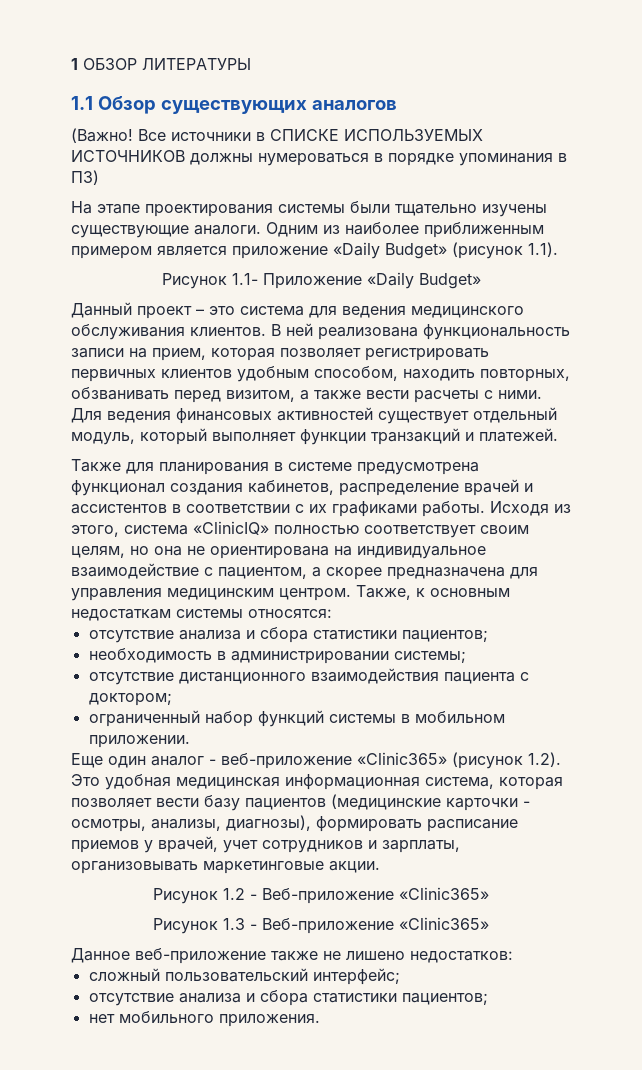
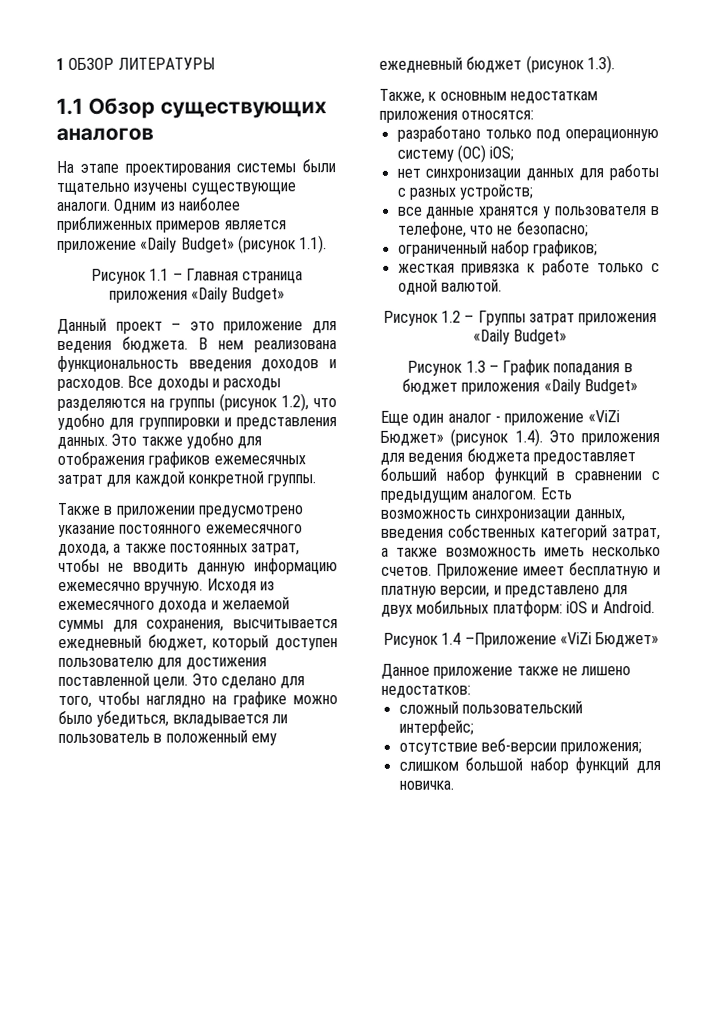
[71,128,483,143] [71,150,567,166] [71,170,99,185] // (Важно! Все источники в СПИСКЕ ИСПОЛЬЗУЕМЫХ ИСТОЧНИКОВ должны нумероваться в порядке упоминания в ПЗ) -> (154, 134) none
[424,222,544,238] [71,246,152,259] приближенным примером -> [57,216,222,233] приближенных примеров
[231,273,362,289] 1.1- Приложение -> [149,268,304,284] [108,290,188,303] 1.1 – Главная страница приложения
[240,306,524,318] [71,323,570,340] [71,348,489,361] [71,366,570,382] [71,387,542,403] [71,407,557,424] [71,428,558,445] [71,459,479,475] [71,479,533,496] [71,501,571,517] [71,521,529,538] [71,546,486,559] [71,563,538,580] [71,588,351,601] система для ведения медицинского обслуживания клиентов. В ней реализована функциональность записи на прием, которая позволяет регистрировать первичных клиентов удобным способом, находить повторных, обзванивать перед визитом, а также вести расчеты с ними. Для ведения финансовых активностей существует отдельный модуль, который выполняет функции транзакций и платежей. // Также для планирования в системе предусмотрена функционал создания кабинетов, распределение врачей и ассистентов в соответствии с их графиками работы. Исходя из этого, система «ClinicIQ» полностью соответствует своим целям, но она не ориентирована на индивидуальное взаимодействие с пациентом, а скорее предназначена для управления медицинским центром. -> [223,321,337,334] [57,336,337,353] [57,355,338,372] [57,375,282,391] [57,393,337,412] [57,413,337,430] [57,432,263,449] [57,451,306,468] [57,470,317,487] [57,502,304,518] [58,524,303,537] [58,543,301,556] [58,558,338,575] [58,578,275,594] [58,596,290,613] [58,619,338,632] [58,634,339,651] [58,657,267,670] [58,672,306,689] [58,691,338,708] [58,710,288,727] [58,729,277,746] [379,55,615,74] приложение для ведения бюджета. В нем реализована функциональность введения доходов и расходов. Все доходы и расходы разделяются на группы (рисунок 1.2), что удобно для группировки и представления данных. Это также удобно для отображения графиков ежемесячных затрат для каждой конкретной группы. // Также в приложении предусмотрено указание постоянного ежемесячного дохода, а также постоянных затрат, чтобы не вводить данную информацию ежемесячно вручную. Исходя из ежемесячного дохода и желаемой суммы для сохранения, высчитывается ежедневный бюджет, который доступен пользователю для достижения поставленной цели. Это сделано для того, чтобы наглядно на графике можно было убедиться, вкладывается ли пользователь в положенный ему ежедневный бюджет (рисунок 1.3). //
[176,609,243,618] системы -> [379,110,458,123] приложения
[88,627,488,643] [88,648,466,664] [88,668,529,685] [88,693,172,706] [88,710,505,727] [88,735,190,748] [71,752,561,769] [71,774,563,790] [71,794,530,811] [71,815,518,832] [71,836,460,853] [71,861,380,874] [153,887,489,904] [153,917,489,934] отсутствие анализа и сбора статистики пациентов; // необходимость в администрировании системы; // отсутствие дистанционного взаимодействия пациента с доктором; // ограниченный набор функций системы в мобильном приложении. // Еще один аналог - веб-приложение «Clinic365» (рисунок 1.2). Это удобная медицинская информационная система, которая позволяет вести базу пациентов (медицинские карточки - осмотры, анализы, диагнозы), формировать расписание приемов у врачей, учет сотрудников и зарплаты, организовывать маркетинговые акции. // Рисунок 1.2 - Веб-приложение «Clinic365» // Рисунок 1.3 - Веб-приложение «Clinic365» -> [396,125,659,142] [396,144,515,163] [396,164,659,181] [396,183,534,200] [397,206,660,219] [397,221,589,238] [397,240,599,257] [397,259,660,276] [397,278,502,295] [382,310,658,326] [472,329,568,345] [407,359,633,376] [402,378,638,395] [380,410,620,426] [380,428,660,447] [380,448,636,465] [380,467,660,484] [380,487,572,503] [381,509,626,522] [381,524,661,541] [381,547,661,557] [381,562,661,579] [381,585,629,598] [381,600,655,617] [382,632,660,648] разработано только под операционную систему (ОС) iOS; // нет синхронизации данных для работы с разных устройств; // все данные хранятся у пользователя в телефоне, что не безопасно; // ограниченный набор графиков; // жесткая привязка к работе только с одной валютой. // Рисунок 1.2 – Группы затрат приложения «Daily Budget» // Рисунок 1.3 – График попадания в бюджет приложения «Daily Budget» // Еще один аналог - приложение «ViZi Бюджет» (рисунок 1.4). Это приложения для ведения бюджета предоставляет больший набор функций в сравнении с предыдущим аналогом. Есть возможность синхронизации данных, введения собственных категорий затрат, а также возможность иметь несколько счетов. Приложение имеет бесплатную и платную версии, и представлено для двух мобильных платформ: iOS и Android. // Рисунок 1.4 –Приложение «ViZi Бюджет»
[135,948,266,964] веб-приложение -> [433,666,514,679] приложение
[178,990,488,1006] [88,1011,320,1027] анализа и сбора статистики пациентов; // нет мобильного приложения. -> [480,738,643,755] [398,757,661,774] [398,780,454,790] веб-версии приложения; // слишком большой набор функций для новичка.

